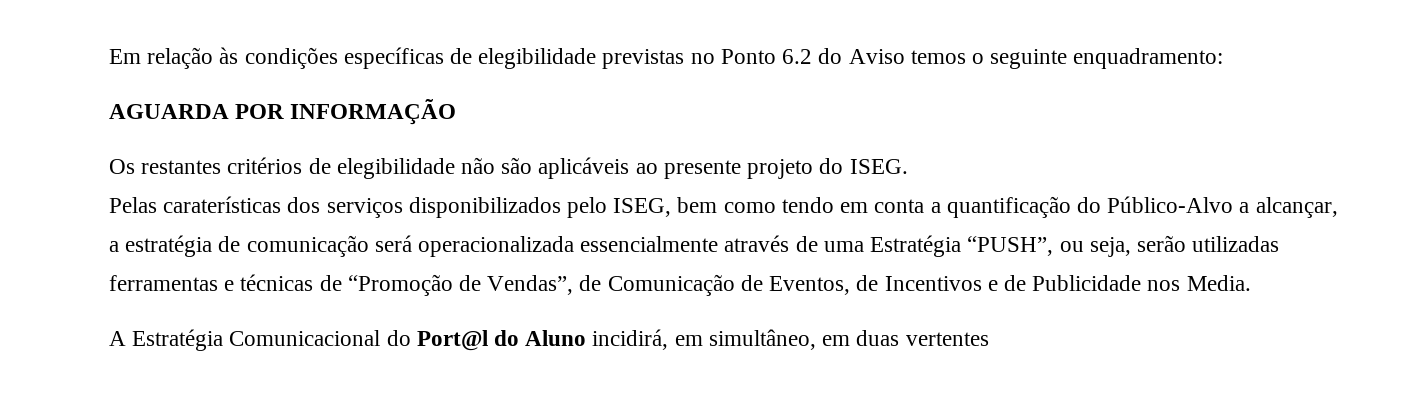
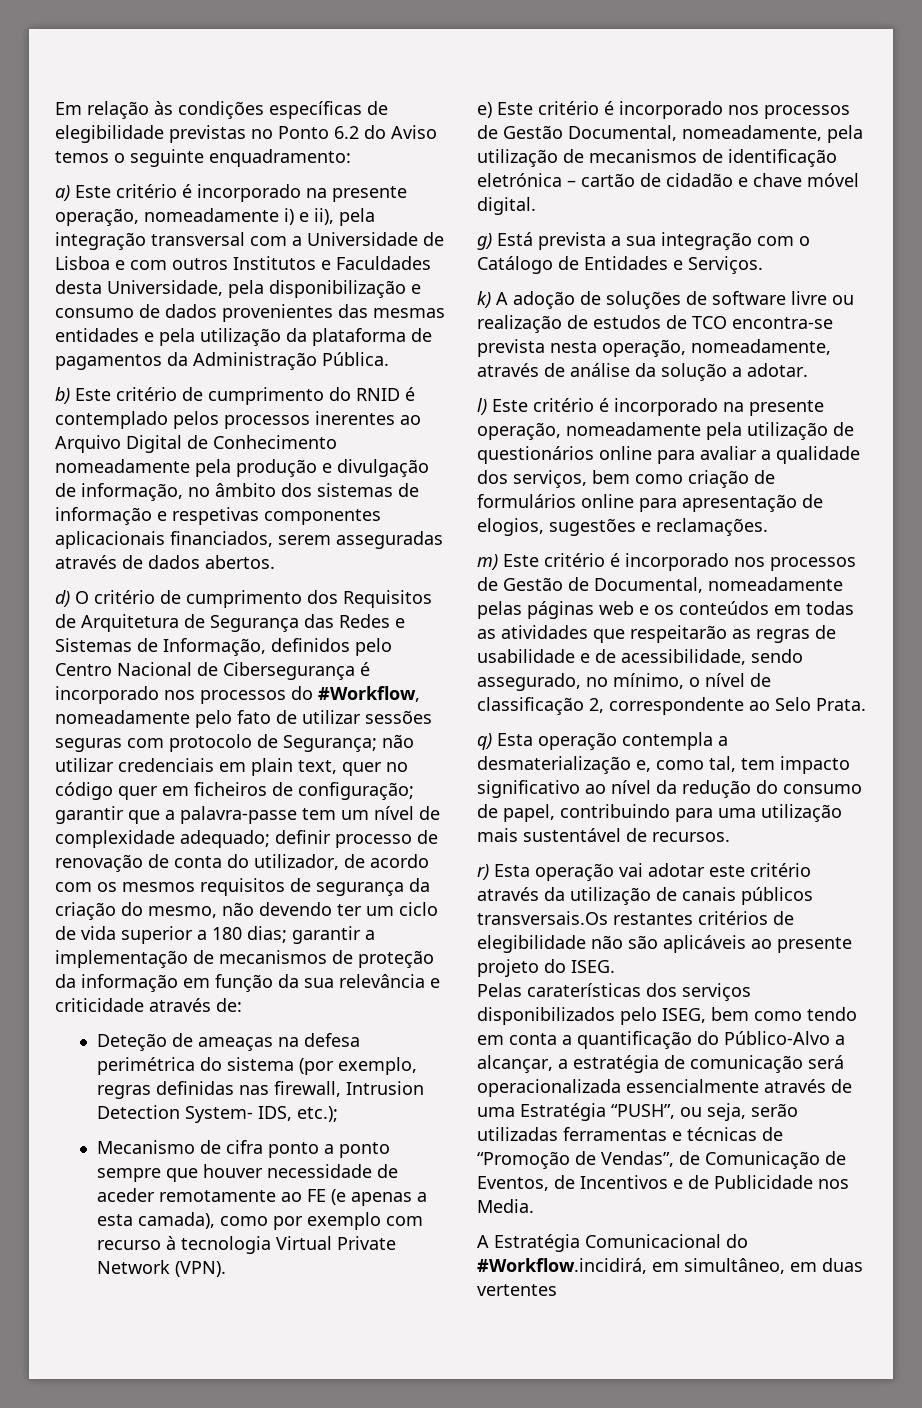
[109,99,457,125] [109,159,135,174] AGUARDA POR INFORMAÇÃO // Os -> [55,184,407,202] [55,208,375,226] [55,232,444,250] [55,256,431,270] [55,280,421,298] [55,304,445,322] [55,328,432,346] [55,352,389,370] [55,387,415,405] [55,411,421,429] [55,435,337,453] [55,459,429,477] [55,483,419,501] [55,507,381,525] [55,531,443,549] [55,555,275,569] [55,590,432,608] [55,614,405,632] [55,638,392,656] [55,662,370,680] [55,686,420,704] [55,710,432,728] [55,734,414,752] [55,758,408,776] [55,782,414,800] [55,806,440,824] [55,830,438,848] [55,854,429,872] [55,878,430,896] [55,902,438,920] [55,926,375,944] [55,950,434,968] [55,974,440,992] [55,998,242,1012] [96,1033,360,1051] [96,1057,417,1075] [96,1081,424,1099] [96,1105,338,1123] [96,1140,390,1158] [96,1164,398,1182] [96,1188,427,1206] [96,1212,423,1230] [96,1236,396,1254] [96,1260,226,1277] [477,101,850,119] [477,125,863,143] [477,149,837,167] [477,173,859,187] [477,197,536,215] [477,232,810,250] [477,256,763,274] [477,291,854,309] [477,315,833,333] [477,339,831,357] [477,363,808,381] [477,398,824,416] [477,422,854,440] [477,446,860,464] [477,470,775,488] [477,494,823,512] [477,518,768,536] [477,553,856,571] [477,577,843,593] [477,601,854,619] [477,625,836,643] [477,649,803,665] [477,673,771,691] [477,697,866,715] [477,732,728,750] [477,756,850,774] [477,780,862,798] [477,804,842,822] [477,828,730,842] [477,863,811,881] [477,887,813,905] [477,911,608,925] a) Este critério é incorporado na presente operação, nomeadamente i) e ii), pela integração transversal com a Universidade de Lisboa e com outros Institutos e Faculdades desta Universidade, pela disponibilização e consumo de dados provenientes das mesmas entidades e pela utilização da plataforma de pagamentos da Administração Pública. // b) Este critério de cumprimento do RNID é contemplado pelos processos inerentes ao Arquivo Digital de Conhecimento nomeadamente pela produção e divulgação de informação, no âmbito dos sistemas de informação e respetivas componentes aplicacionais financiados, serem asseguradas através de dados abertos. // d) O critério de cumprimento dos Requisitos de Arquitetura de Segurança das Redes e Sistemas de Informação, definidos pelo Centro Nacional de Cibersegurança é incorporado nos processos do #Workflow, nomeadamente pelo fato de utilizar sessões seguras com protocolo de Segurança; não utilizar credenciais em plain text, quer no código quer em ficheiros de configuração; garantir que a palavra-passe tem um nível de complexidade adequado; definir processo de renovação de conta do utilizador, de acordo com os mesmos requisitos de segurança da criação do mesmo, não devendo ter um ciclo de vida superior a 180 dias; garantir a implementação de mecanismos de proteção da informação em função da sua relevância e criticidade através de: // Deteção de ameaças na defesa perimétrica do sistema (por exemplo, regras definidas nas firewall, Intrusion Detection System- IDS, etc.); // Mecanismo de cifra ponto a ponto sempre que houver necessidade de aceder remotamente ao FE (e apenas a esta camada), como por exemplo com recurso à tecnologia Virtual Private Network (VPN). // e) Este critério é incorporado nos processos de Gestão Documental, nomeadamente, pela utilização de mecanismos de identificação eletrónica – cartão de cidadão e chave móvel digital. // g) Está prevista a sua integração com o Catálogo de Entidades e Serviços. // k) A adoção de soluções de software livre ou realização de estudos de TCO encontra-se prevista nesta operação, nomeadamente, através de análise da solução a adotar. // l) Este critério é incorporado na presente operação, nomeadamente pela utilização de questionários online para avaliar a qualidade dos serviços, bem como criação de formulários online para apresentação de elogios, sugestões e reclamações. // m) Este critério é incorporado nos processos de Gestão de Documental, nomeadamente pelas páginas web e os conteúdos em todas as atividades que respeitarão as regras de usabilidade e de acessibilidade, sendo assegurado, no mínimo, o nível de classificação 2, correspondente ao Selo Prata. // q) Esta operação contempla a desmaterialização e, como tal, tem impacto significativo ao nível da redução do consumo de papel, contribuindo para uma utilização mais sustentável de recursos. // r) Esta operação vai adotar este critério através da utilização de canais públicos transversais.Os
[416,329,669,351] Port@l do Aluno incidirá, -> [477,1258,647,1274] #Workflow.incidirá,

